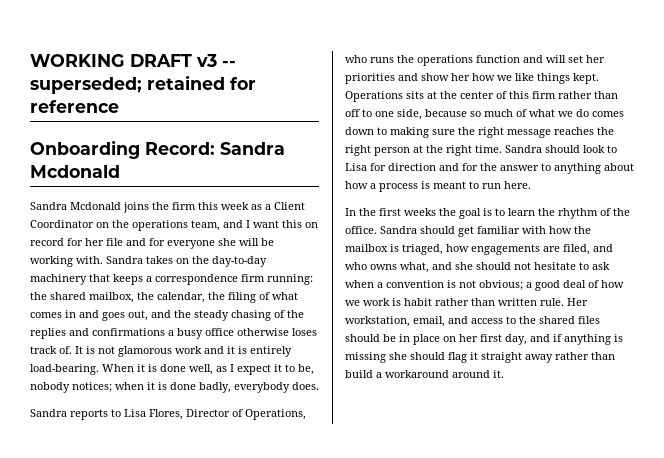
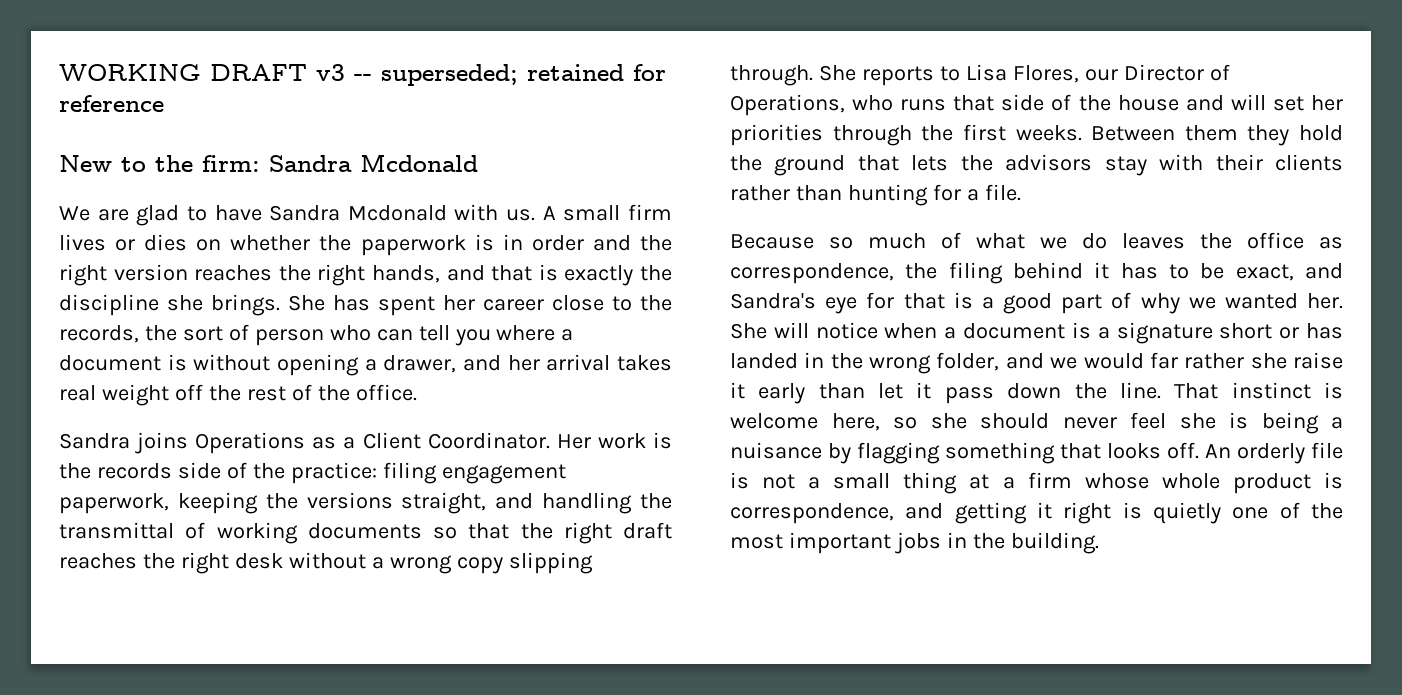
[30,140,285,159] [30,165,120,178] [30,202,305,213] [30,220,318,231] [30,238,274,249] [30,256,267,267] [30,274,313,285] [30,292,298,303] [30,310,304,321] [30,328,317,339] [30,346,292,357] [30,364,314,375] [30,382,319,393] [30,409,67,417] Onboarding Record: Sandra Mcdonald // Sandra Mcdonald joins the firm this week as a Client Coordinator on the operations team, and I want this on record for her file and for everyone she will be working with. Sandra takes on the day-to-day machinery that keeps a correspondence firm running: the shared mailbox, the calendar, the filing of what comes in and goes out, and the steady chasing of the replies and confirmations a busy office otherwise loses track of. It is not glamorous work and it is entirely load-bearing. When it is done well, as I expect it to be, nobody notices; when it is done badly, everybody does. // Sandra -> [59,154,478,172] [59,204,672,226] [59,234,672,256] [59,264,673,286] [59,294,672,316] [59,324,574,346] [59,354,673,376] [59,384,417,406] [59,432,672,454] [59,462,566,484] [59,492,673,514] [59,522,672,544] [59,552,593,574] [730,65,856,86] New to the firm: Sandra Mcdonald // We are glad to have Sandra Mcdonald with us. A small firm lives or dies on whether the paperwork is in order and the right version reaches the right hands, and that is exactly the discipline she brings. She has spent her career close to the records, the sort of person who can tell you where a document is without opening a drawer, and her arrival takes real weight off the rest of the office. // Sandra joins Operations as a Client Coordinator. Her work is the records side of the practice: filing engagement paperwork, keeping the versions straight, and handling the transmittal of working documents so that the right draft reaches the right desk without a wrong copy slipping through. She
(183, 414) none -> [1084,69,1118,81] our
[397,55,520,66] the operations function -> [953,94,1179,111] that side of the house
[398,73,599,84] [345,91,618,102] [345,109,467,120] and show her how we like things kept. Operations sits at the center of this firm rather than off to one side, because -> [832,124,1343,146] [730,154,1343,176] [730,184,1021,206] [730,234,814,249] through the first weeks. Between them they hold the ground that lets the advisors stay with their clients rather than hunting for a file. // Because
[592,111,624,117] [345,127,614,138] [345,145,617,156] [345,163,634,174] [345,181,531,192] [345,208,630,219] [345,226,591,237] [345,244,613,255] [345,262,610,273] [345,280,624,291] [345,298,588,306] [345,316,600,327] [345,334,623,345] [345,352,615,363] [345,370,504,378] comes down to making sure the right message reaches the right person at the right time. Sandra should look to Lisa for direction and for the answer to anything about how a process is meant to run here. // In the first weeks the goal is to learn the rhythm of the office. Sandra should get familiar with how the mailbox is triaged, how engagements are filed, and who owns what, and she should not hesitate to ask when a convention is not obvious; a good deal of how we work is habit rather than written rule. Her workstation, email, and access to the shared files should be in place on her first day, and if anything is missing she should flag it straight away rather than build a workaround around it. -> [1122,232,1343,249] [730,262,1343,284] [730,292,1343,314] [730,322,1343,344] [730,352,1343,374] [730,382,1343,404] [730,412,1343,434] [730,442,1343,464] [730,472,1343,494] [730,502,1343,524] [730,532,1099,554] leaves the office as correspondence, the filing behind it has to be exact, and Sandra's eye for that is a good part of why we wanted her. She will notice when a document is a signature short or has landed in the wrong folder, and we would far rather she raise it early than let it pass down the line. That instinct is welcome here, so she should never feel she is being a nuisance by flagging something that looks off. An orderly file is not a small thing at a firm whose whole product is correspondence, and getting it right is quietly one of the most important jobs in the building.

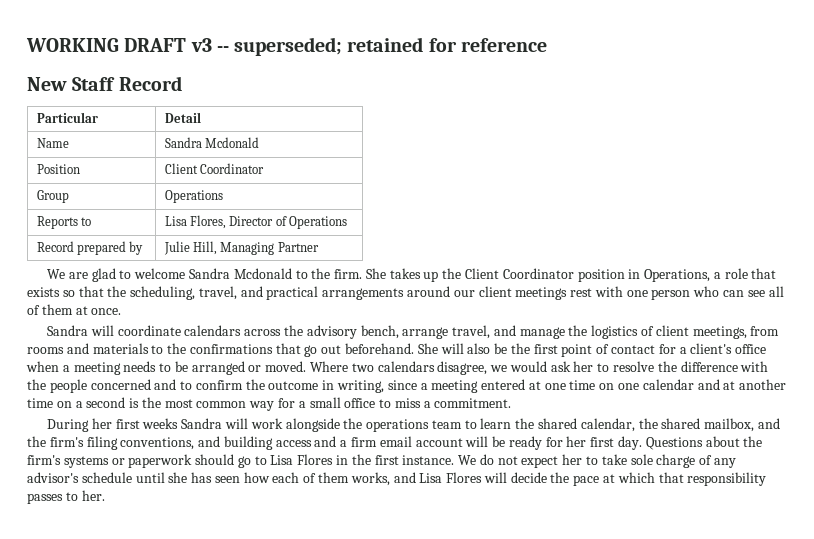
[121,154,478,172] to the firm: Sandra Mcdonald -> [72,76,182,91] [36,112,98,123] [164,112,201,123] [36,138,69,148] [164,137,260,148] [36,164,80,174] [164,163,265,174] [36,190,69,203] [164,190,223,203] [36,216,92,229] [164,215,348,229] [36,241,144,255] [163,241,319,255] Staff Record // Particular | Detail // Name | Sandra Mcdonald // Position | Client Coordinator // Group | Operations // Reports to | Lisa Flores, Director of Operations // Record prepared by | Julie Hill, Managing Partner
[214,204,672,221] [59,234,672,256] [59,264,673,286] [59,294,672,316] [59,324,574,346] [59,354,673,376] [59,384,417,406] [59,432,672,454] [59,462,566,484] [59,492,673,514] [59,522,672,544] [59,552,593,574] [730,64,1230,86] [730,94,1343,116] [730,124,1343,146] [730,154,1343,176] [730,184,1021,206] [730,232,1343,249] [730,262,1343,284] [730,292,1343,314] [730,322,1343,344] [730,352,1343,374] [730,382,1343,404] [730,412,1343,434] [730,442,1343,464] [730,472,1343,494] [730,502,1343,524] [730,532,1099,554] have Sandra Mcdonald with us. A small firm lives or dies on whether the paperwork is in order and the right version reaches the right hands, and that is exactly the discipline she brings. She has spent her career close to the records, the sort of person who can tell you where a document is without opening a drawer, and her arrival takes real weight off the rest of the office. // Sandra joins Operations as a Client Coordinator. Her work is the records side of the practice: filing engagement paperwork, keeping the versions straight, and handling the transmittal of working documents so that the right draft reaches the right desk without a wrong copy slipping through. She reports to Lisa Flores, our Director of Operations, who runs that side of the house and will set her priorities through the first weeks. Between them they hold the ground that lets the advisors stay with their clients rather than hunting for a file. // Because so much of what we do leaves the office as correspondence, the filing behind it has to be exact, and Sandra's eye for that is a good part of why we wanted her. She will notice when a document is a signature short or has landed in the wrong folder, and we would far rather she raise it early than let it pass down the line. That instinct is welcome here, so she should never feel she is being a nuisance by flagging something that looks off. An orderly file is not a small thing at a firm whose whole product is correspondence, and getting it right is quietly one of the most important jobs in the building. -> [134,268,777,282] [27,286,784,300] [27,304,122,315] [47,325,780,339] [27,343,767,357] [26,361,769,375] [27,379,787,393] [27,397,512,411] [47,418,780,432] [27,436,763,450] [27,454,736,468] [27,472,767,486] [27,490,105,504] welcome Sandra Mcdonald to the firm. She takes up the Client Coordinator position in Operations, a role that exists so that the scheduling, travel, and practical arrangements around our client meetings rest with one person who can see all of them at once. // Sandra will coordinate calendars across the advisory bench, arrange travel, and manage the logistics of client meetings, from rooms and materials to the confirmations that go out beforehand. She will also be the first point of contact for a client's office when a meeting needs to be arranged or moved. Where two calendars disagree, we would ask her to resolve the difference with the people concerned and to confirm the outcome in writing, since a meeting entered at one time on one calendar and at another time on a second is the most common way for a small office to miss a commitment. // During her first weeks Sandra will work alongside the operations team to learn the shared calendar, the shared mailbox, and the firm's filing conventions, and building access and a firm email account will be ready for her first day. Questions about the firm's systems or paperwork should go to Lisa Flores in the first instance. We do not expect her to take sole charge of any advisor's schedule until she has seen how each of them works, and Lisa Flores will decide the pace at which that responsibility passes to her.

